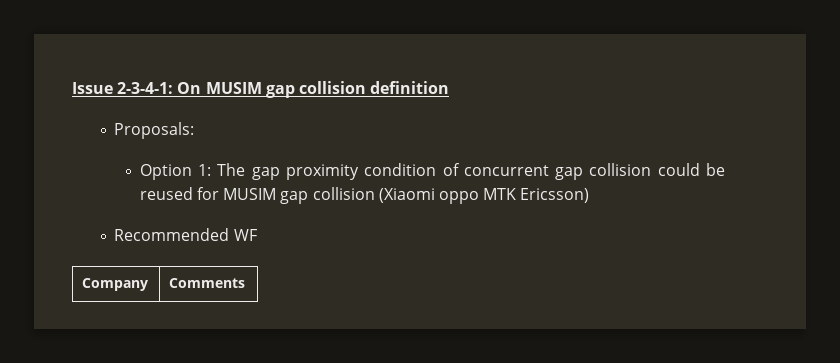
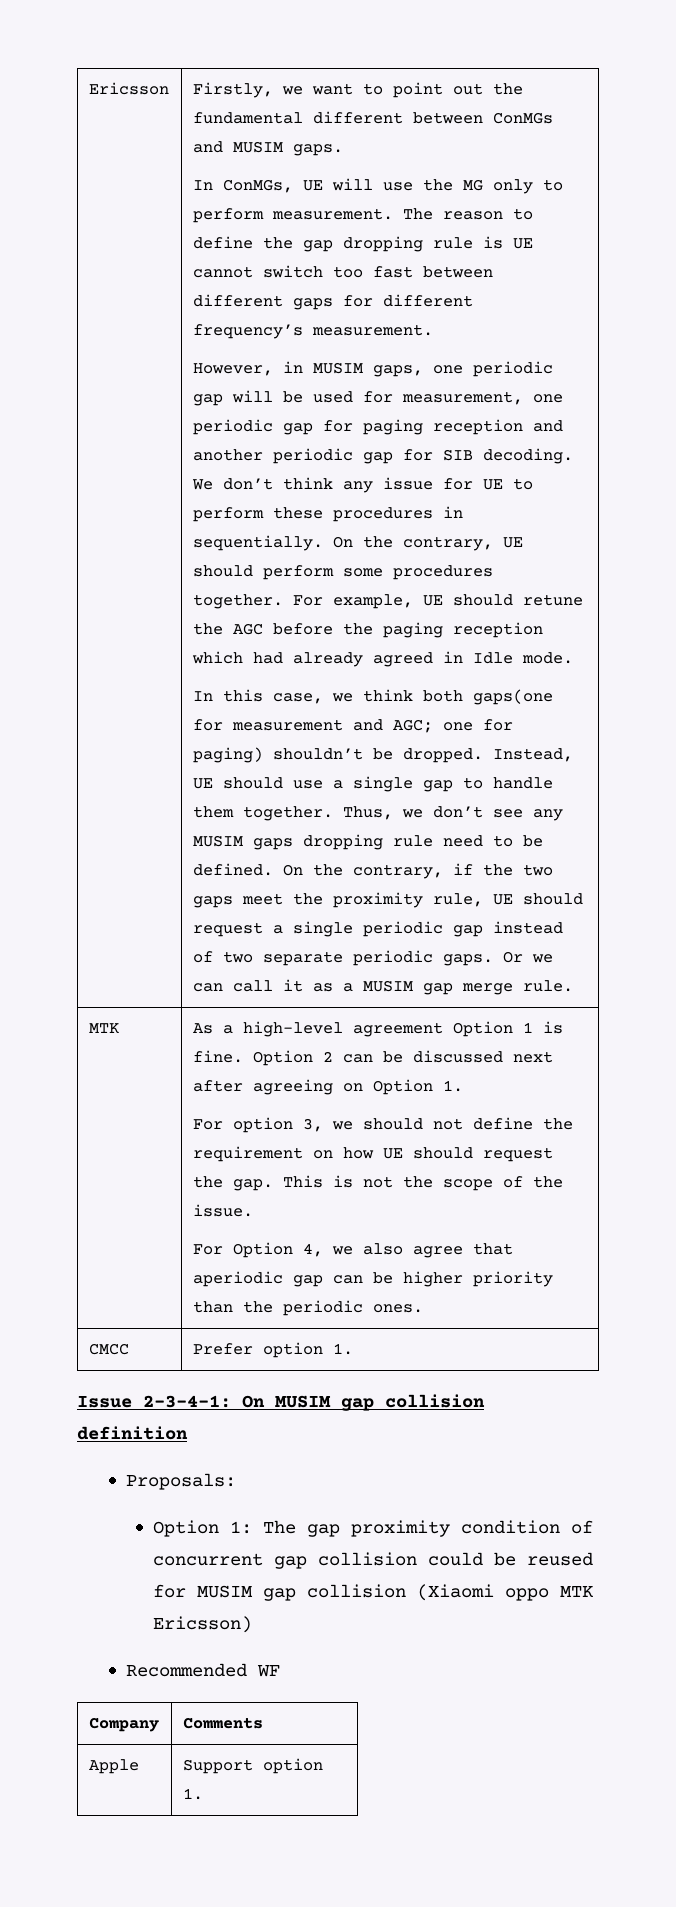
(72, 88) none -> [88,82,169,95] [192,82,523,98] [192,111,553,124] [192,141,343,156] [192,178,563,194] [192,208,533,223] [192,236,533,252] [192,265,493,278] [192,294,473,310] [192,324,433,339] [192,361,553,377] [192,390,563,406] [192,419,563,435] [192,448,573,464] [191,477,533,493] [192,506,463,522] [192,535,523,551] [192,565,493,580] [192,594,583,609] [192,622,543,638] [191,651,573,667] [192,689,553,705] [192,719,513,733] [192,747,573,763] [192,776,553,792] [192,806,563,821] [192,834,543,850] [192,863,553,879] [192,892,583,908] [192,921,563,937] [192,950,553,966] [192,979,573,995] [88,1023,119,1033] [192,1021,563,1037] [192,1050,553,1066] [192,1079,463,1095] [192,1117,573,1133] [192,1146,553,1162] [192,1175,563,1191] [192,1204,253,1217] [192,1242,513,1258] [192,1271,553,1287] [192,1300,423,1316] [88,1343,129,1355] [192,1342,353,1358] Ericsson | Firstly, we want to point out the fundamental different between ConMGs and MUSIM gaps. // In ConMGs, UE will use the MG only to perform measurement. The reason to define the gap dropping rule is UE cannot switch too fast between different gaps for different frequency’s measurement. // However, in MUSIM gaps, one periodic gap will be used for measurement, one periodic gap for paging reception and another periodic gap for SIB decoding. We don’t think any issue for UE to perform these procedures in sequentially. On the contrary, UE should perform some procedures together. For example, UE should retune the AGC before the paging reception which had already agreed in Idle mode. // In this case, we think both gaps(one for measurement and AGC; one for paging) shouldn’t be dropped. Instead, UE should use a single gap to handle them together. Thus, we don’t see any MUSIM gaps dropping rule need to be defined. On the contrary, if the two gaps meet the proximity rule, UE should request a single periodic gap instead of two separate periodic gaps. Or we can call it as a MUSIM gap merge rule. // MTK | As a high-level agreement Option 1 is fine. Option 2 can be discussed next after agreeing on Option 1. // For option 3, we should not define the requirement on how UE should request the gap. This is not the scope of the issue. // For Option 4, we also agree that aperiodic gap can be higher priority than the periodic ones. // CMCC | Prefer option 1. //
(246, 283) none -> [88,1759,139,1774] [182,1758,323,1774] [182,1788,203,1800] // Apple | Support option 1.

